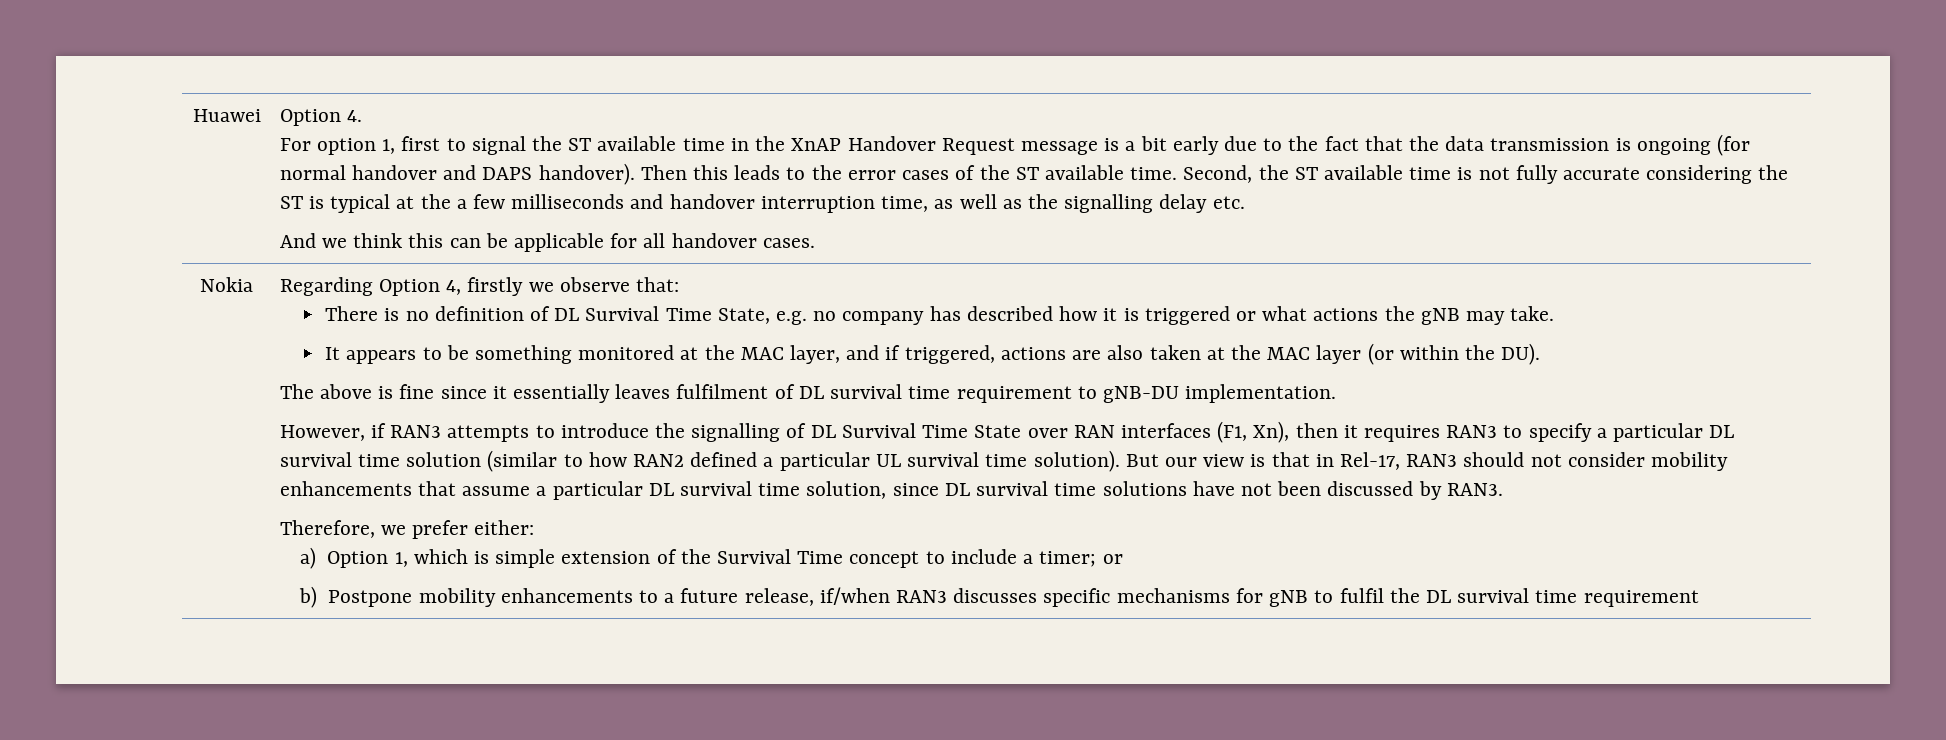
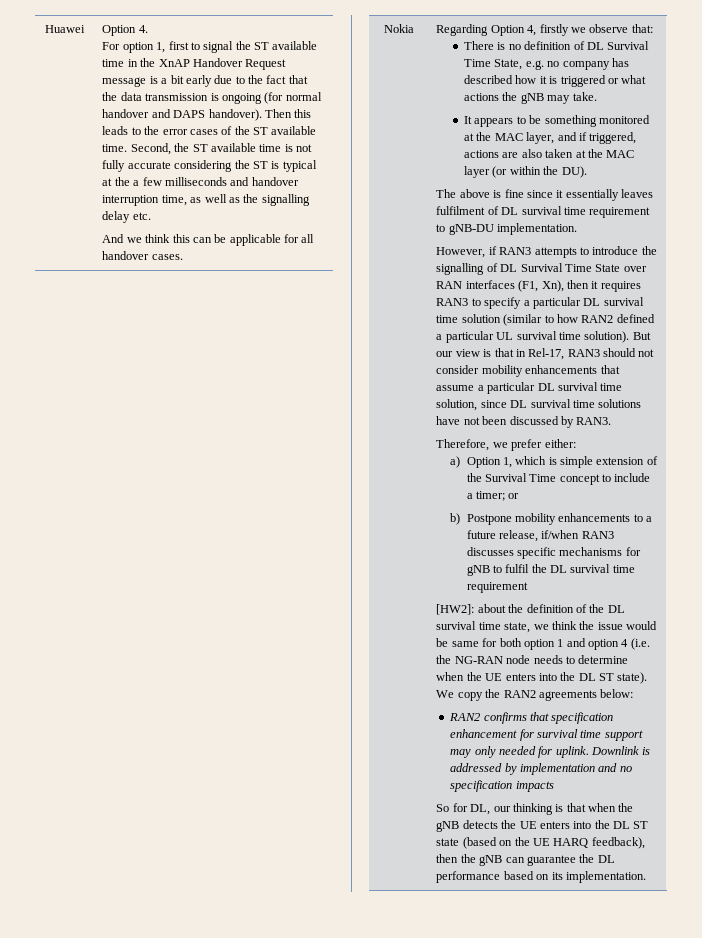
(1699, 598) none -> [436,604,625,615] [436,621,658,633] [436,638,650,650] [436,655,629,664] [436,672,648,684] [436,689,634,701] [449,712,614,724] [450,729,643,741] [450,746,651,758] [450,763,632,775] [450,780,554,792] [436,803,634,815] [436,820,649,832] [436,837,645,849] [436,854,615,866] [436,871,646,883] // [HW2]: about the definition of the DL survival time state, we think the issue would be same for both option 1 and option 4 (i.e. the NG-RAN node needs to determine when the UE enters into the DL ST state). We copy the RAN2 agreements below: // RAN2 confirms that specification enhancement for survival time support may only needed for uplink. Downlink is addressed by implementation and no specification impacts // So for DL, our thinking is that when the gNB detects the UE enters into the DL ST state (based on the UE HARQ feedback), then the gNB can guarantee the DL performance based on its implementation.

